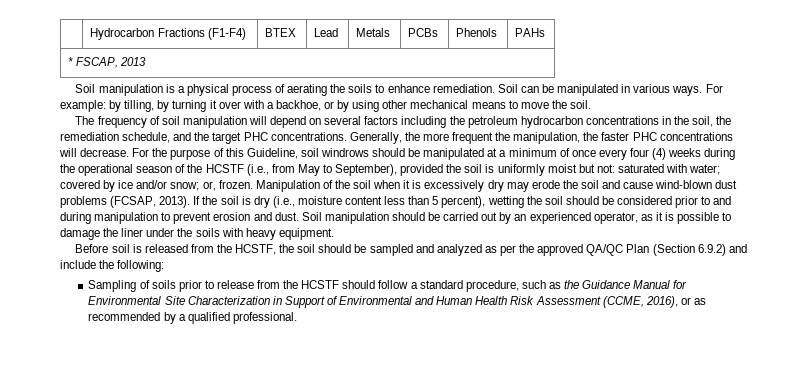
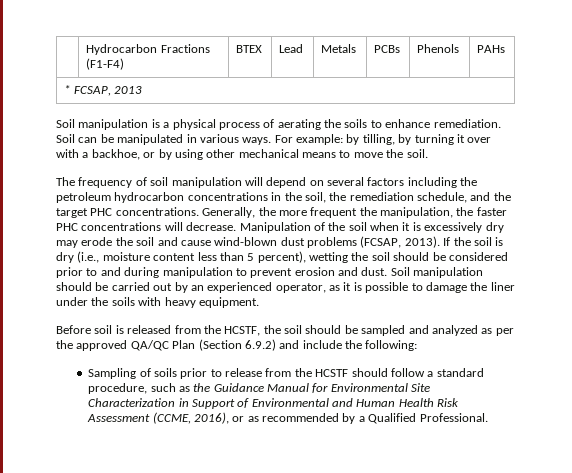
[75,57,118,68] FSCAP, -> [73,86,111,96] FCSAP,
[132,148,736,160] [60,164,721,176] [60,180,253,192] For the purpose of this Guideline, soil windrows should be manipulated at a minimum of once every four (4) weeks during the operational season of the HCSTF (i.e., from May to September), provided the soil is uniformly moist but not: saturated with water; covered by ice and/or snow; or, frozen. -> (237, 226) none
[187,312,297,324] qualified professional. -> [368,413,488,424] Qualified Professional.

